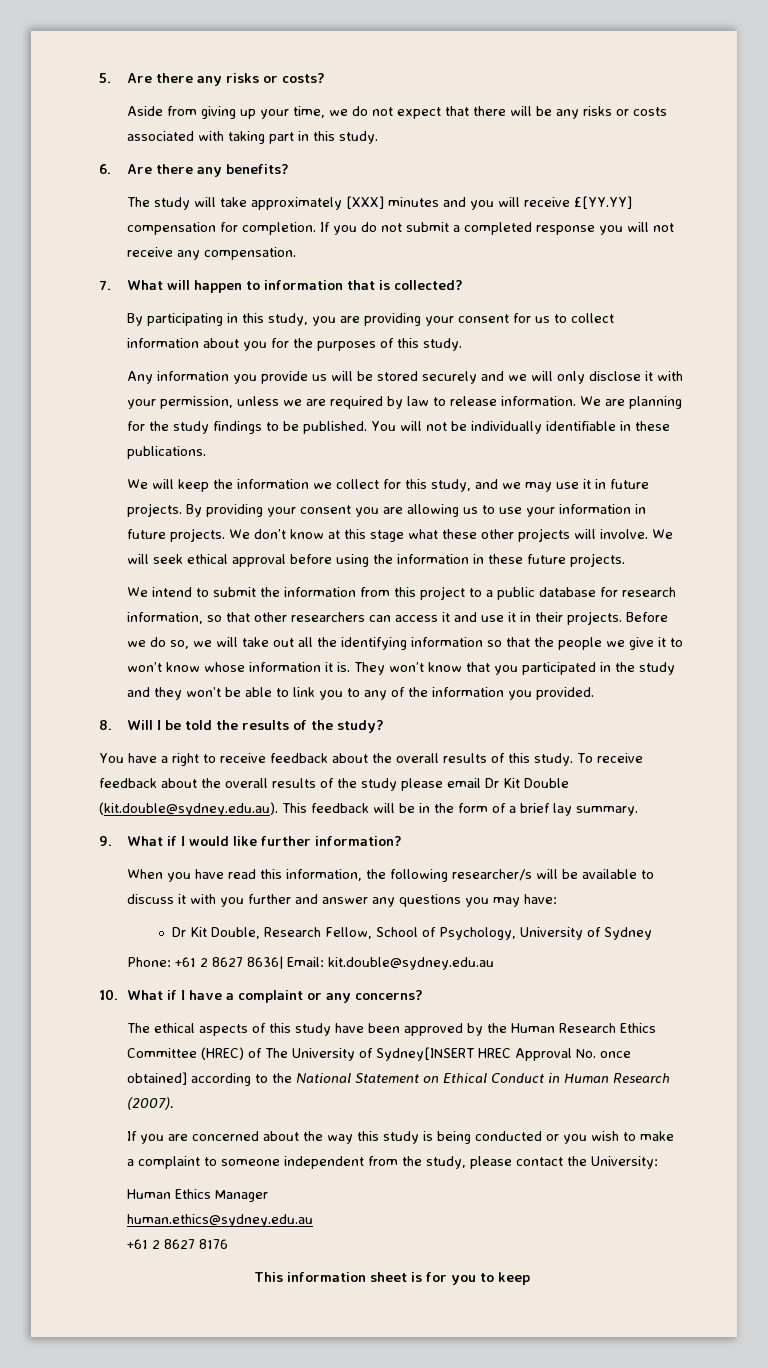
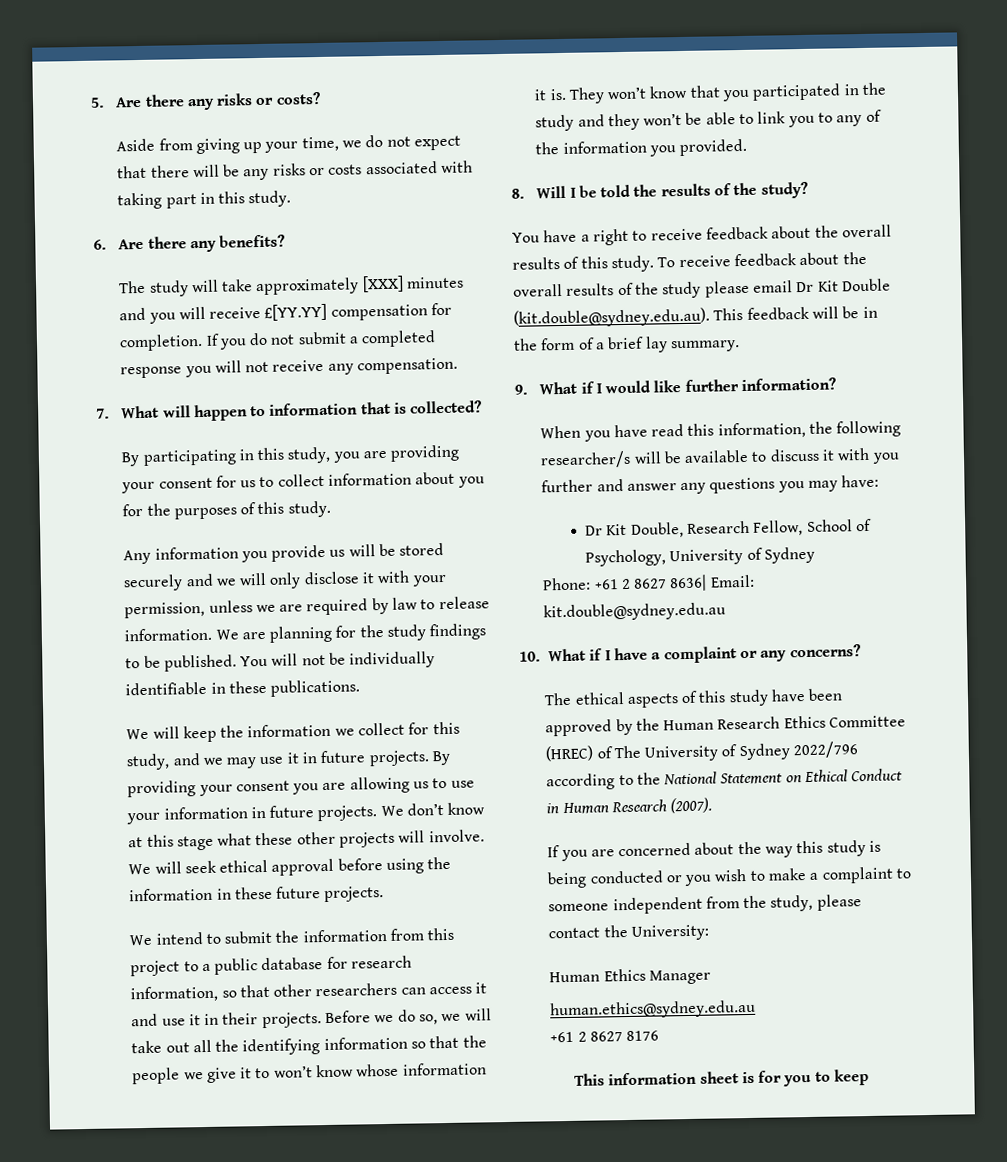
[376,1047,632,1061] [127,1072,188,1085] Sydney[INSERT HREC Approval No. once obtained] -> [738,741,859,761] Sydney 2022/796

